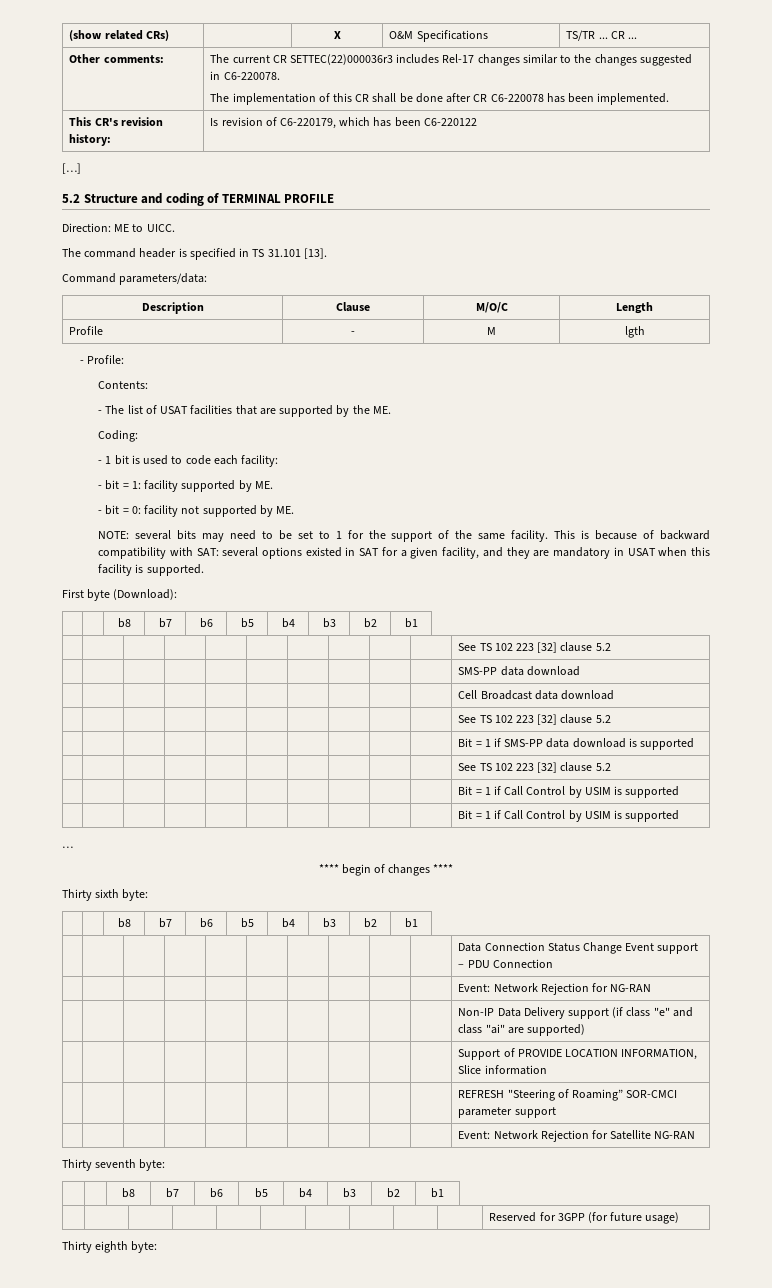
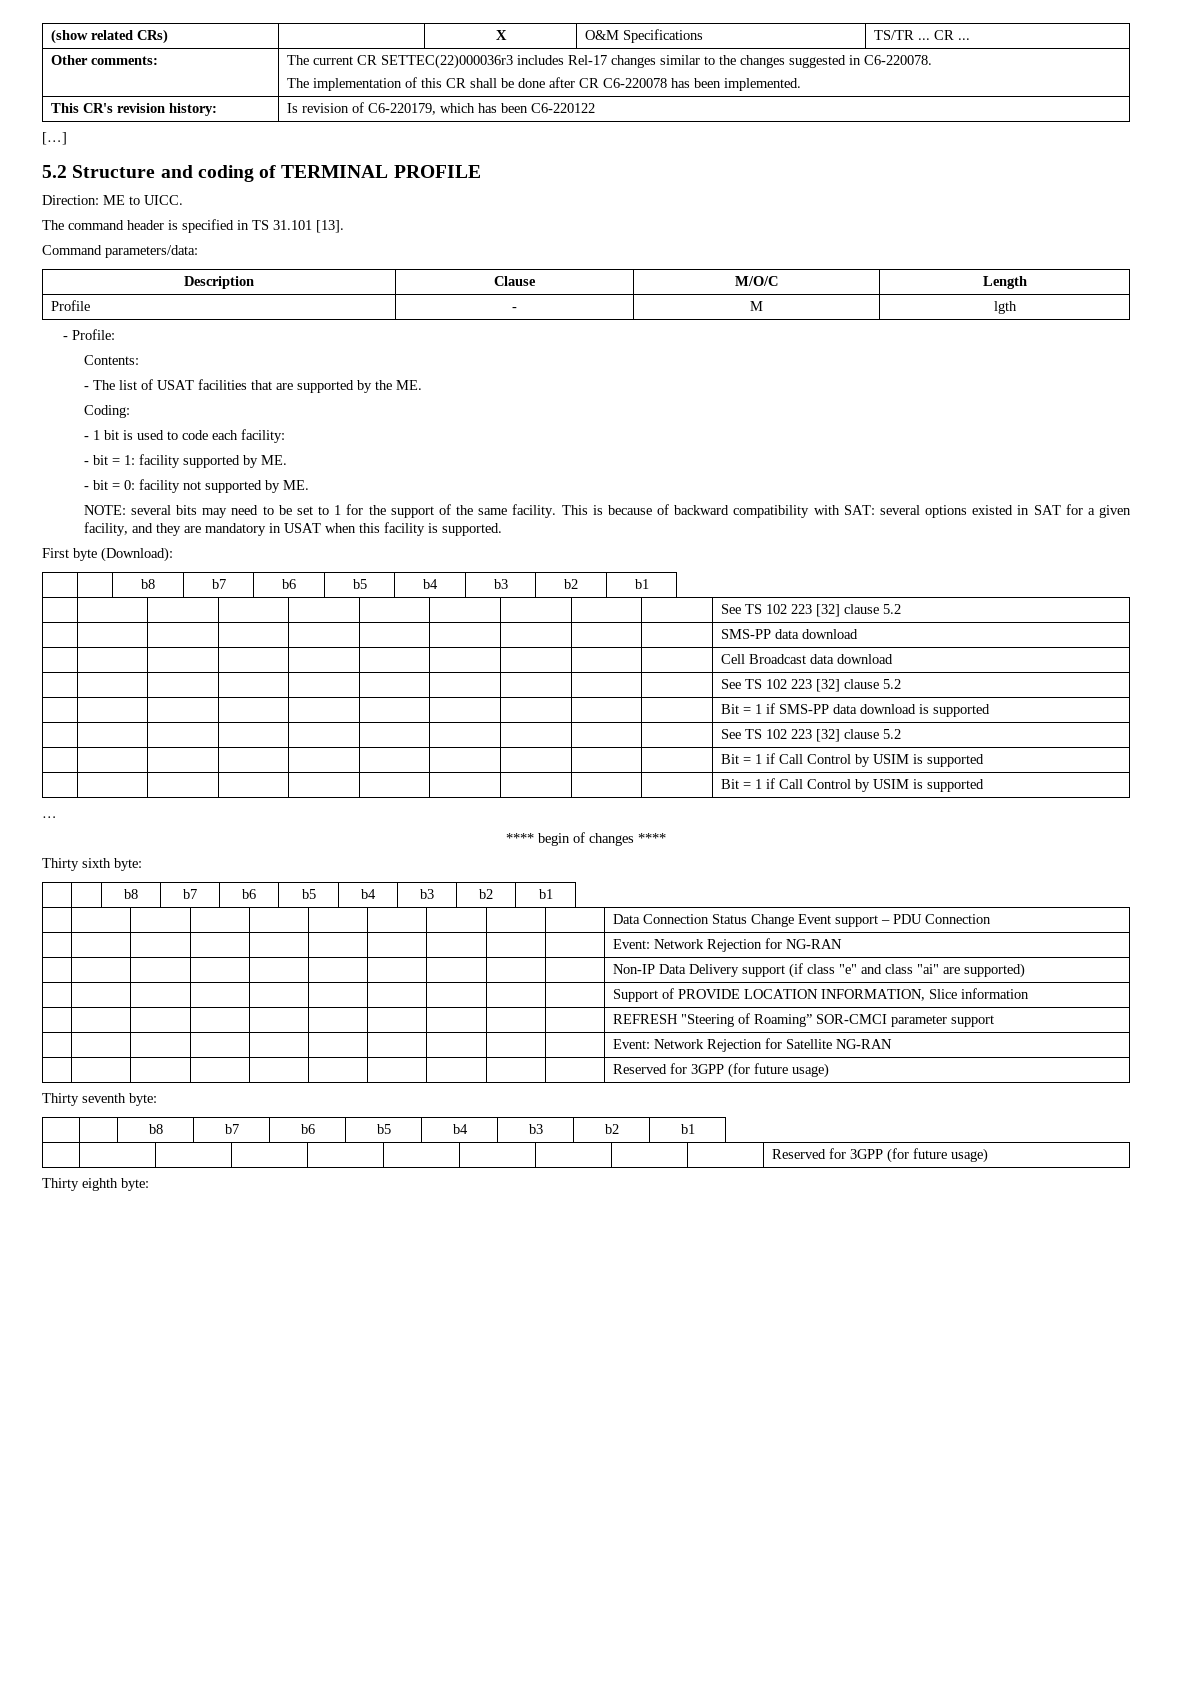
(696, 1135) none -> [612,1063,829,1078] // | | | | | | | | | | Reserved for 3GPP (for future usage)

